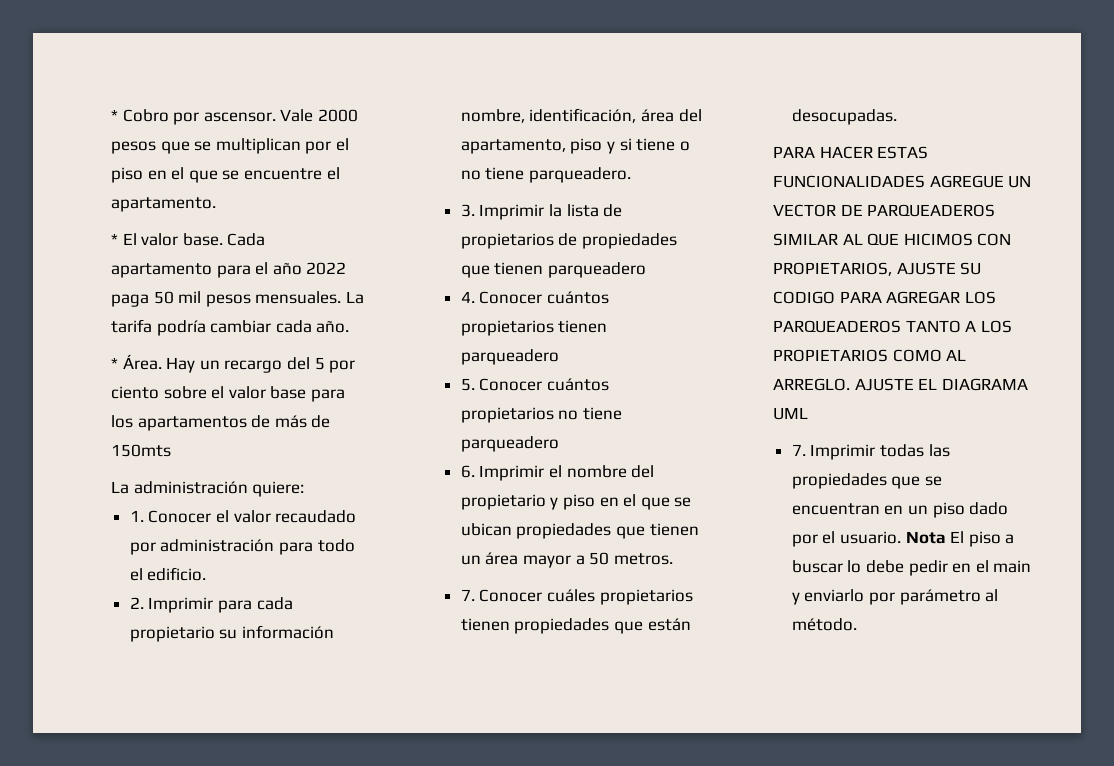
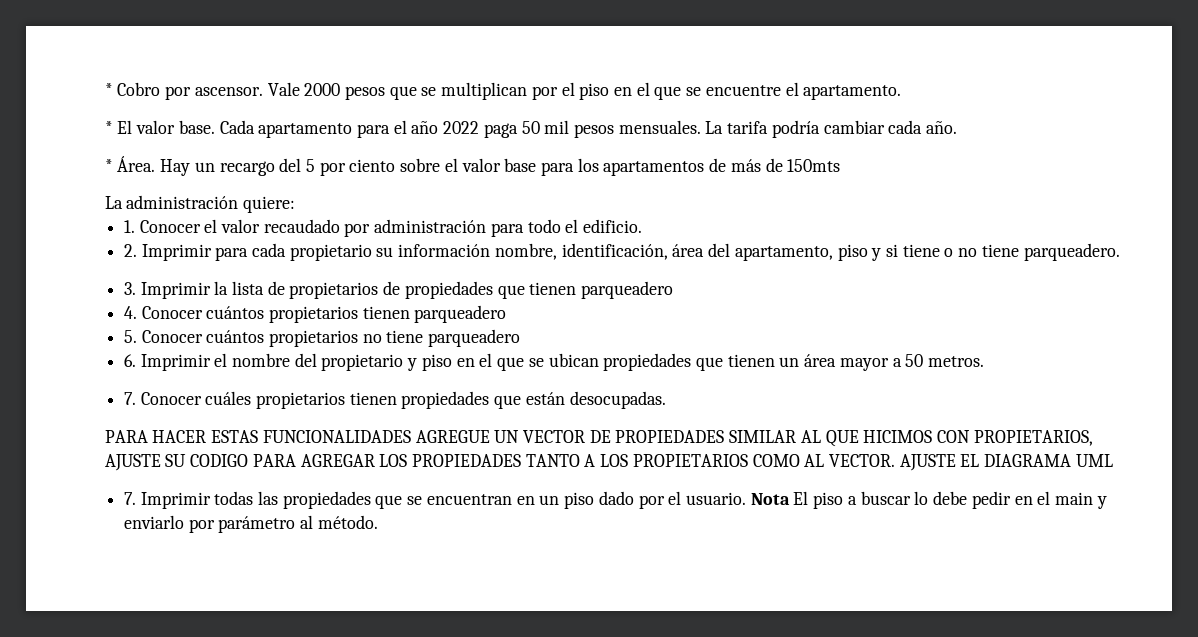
[867,204,996,217] PARQUEADEROS -> [615,430,725,443] PROPIEDADES
[773,320,902,333] PARQUEADEROS -> [411,454,521,467] PROPIEDADES
[773,378,851,391] ARREGLO. -> [829,454,896,467] VECTOR.

